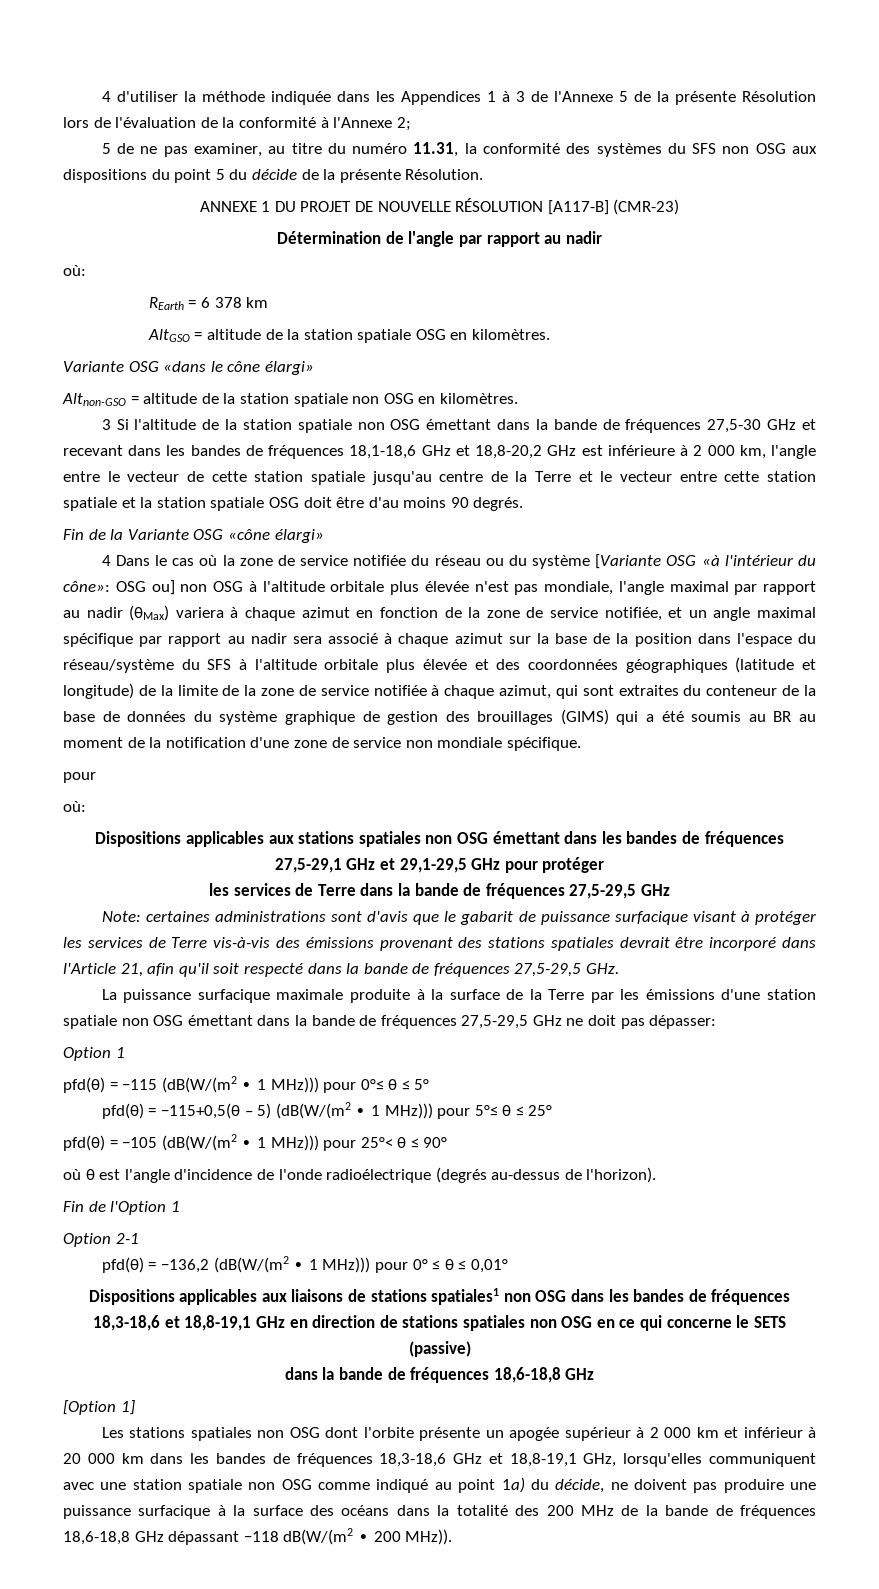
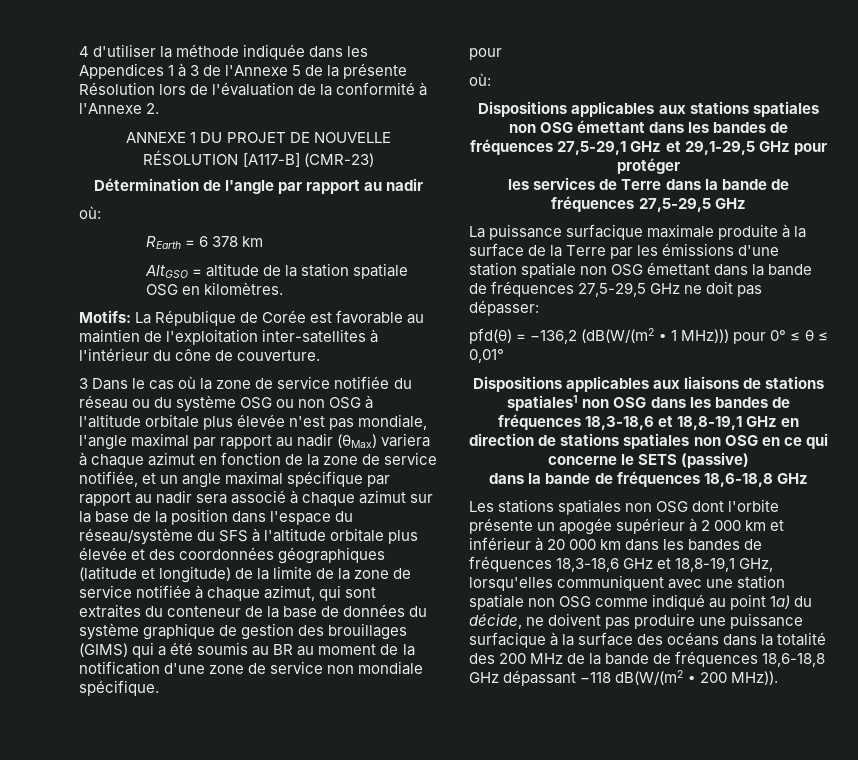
[396,117,411,131] [101,142,817,157] [63,169,484,183] 2; // 5 de ne pas examiner, au titre du numéro 11.31, la conformité des systèmes du SFS non OSG aux dispositions du point 5 du décide de la présente Résolution. -> [146,103,160,114] 2.
[63,361,314,375] [62,393,518,407] [101,419,817,433] [63,445,817,459] [63,471,816,485] [63,497,524,511] [63,529,324,543] [101,555,111,566] Variante OSG «dans le cône élargi» // Altnon-GSO = altitude de la station spatiale non OSG en kilomètres. // 3 Si l'altitude de la station spatiale non OSG émettant dans la bande de fréquences 27,5-30 GHz et recevant dans les bandes de fréquences 18,1-18,6 GHz et 18,8-20,2 GHz est inférieure à 2 000 km, l'angle entre le vecteur de cette station spatiale jusqu'au centre de la Terre et le vecteur entre cette station spatiale et la station spatiale OSG doit être d'au moins 90 degrés. // Fin de la Variante OSG «cône élargi» // 4 -> [79,310,425,326] [79,329,379,345] [79,348,321,361] [79,378,88,389] Motifs: La République de Corée est favorable au maintien de l'exploitation inter-satellites à l'intérieur du cône de couverture. // 3
[595,554,817,569] [63,580,175,595] [Variante OSG «à l'intérieur du cône»: OSG ou] -> [240,397,295,409] OSG ou
[101,911,816,925] [63,937,817,951] [63,963,620,977] // Note: certaines administrations sont d'avis que le gabarit de puissance surfacique visant à protéger les services de Terre vis-à-vis des émissions provenant des stations spatiales devrait être incorporé dans l'Article 21, afin qu'il soit respecté dans la bande de fréquences 27,5-29,5 GHz. -> (746, 203) none
[63,1047,125,1061] [63,1076,430,1093] [101,1102,553,1119] [63,1134,448,1151] [63,1167,657,1183] [63,1201,180,1215] [63,1233,139,1247] // Option 1 // pfd(θ) = −115 (dB(W/(m2 ∙ 1 MHz))) pour 0°≤ θ ≤ 5° // pfd(θ) = −115+0,5(θ – 5) (dB(W/(m2 ∙ 1 MHz))) pour 5°≤ θ ≤ 25° // pfd(θ) = −105 (dB(W/(m2 ∙ 1 MHz))) pour 25°< θ ≤ 90° // où θ est l'angle d'incidence de l'onde radioélectrique (degrés au-dessus de l'horizon). // Fin de l'Option 1 // Option 2-1 -> (539, 308) none
[63,1400,135,1415] // [Option 1] -> (808, 478) none

